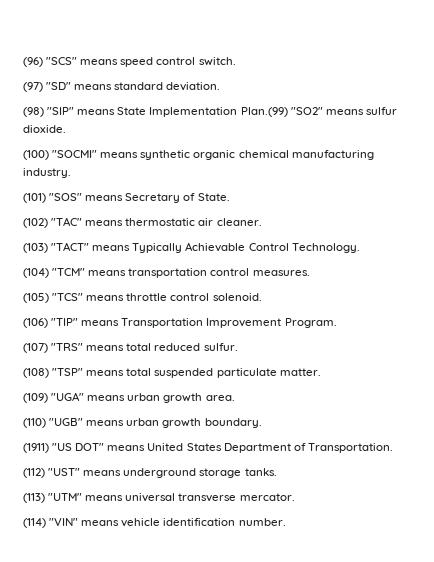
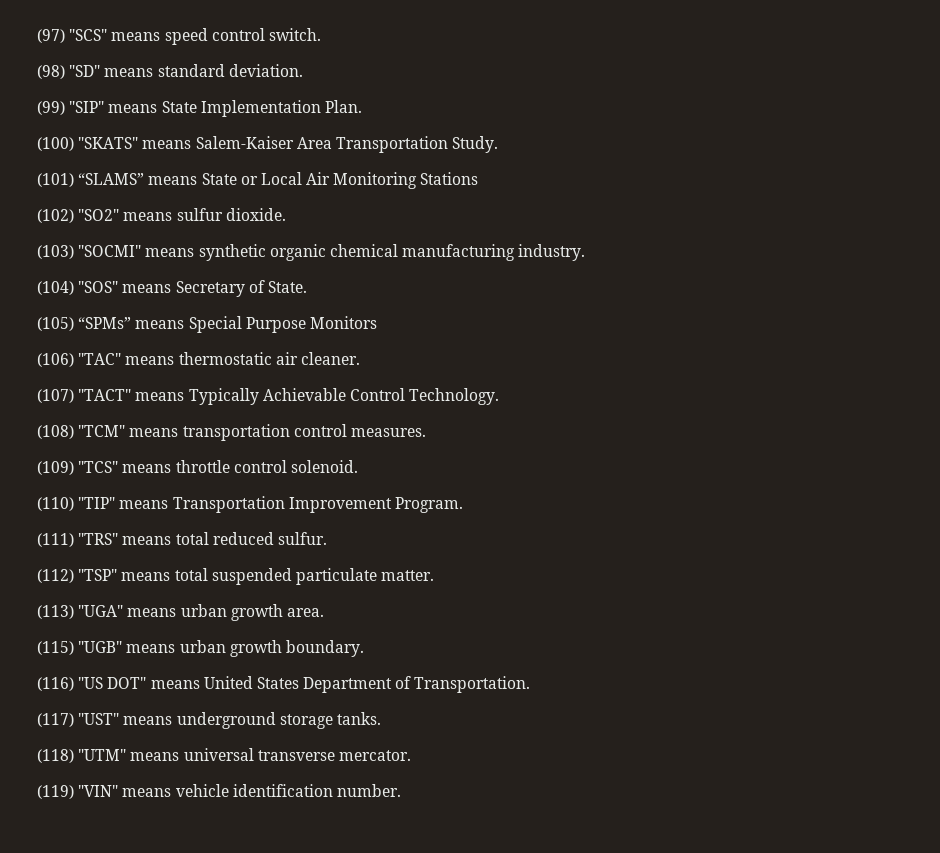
[23,57,43,67] (96) -> [37,29,65,43] (97)
[23,82,43,92] (97) -> [37,65,65,79] (98)
[23,107,44,117] (98) -> [37,101,65,115] (99)
[240,107,288,117] Plan.(99) -> [324,100,362,113] [37,136,499,153] [37,172,479,189] [37,209,74,223] Plan. // (100) "SKATS" means Salem-Kaiser Area Transportation Study. // (101) “SLAMS” means State or Local Air Monitoring Stations // (102)
[23,150,49,160] (100) -> [37,245,74,259] (103)
[23,193,46,203] (101) -> [37,281,74,295] (104)
[23,218,48,228] (102) -> [37,316,377,333] [37,353,74,367] (105) “SPMs” means Special Purpose Monitors // (106)
[23,243,48,253] (103) -> [37,389,74,403] (107)
[23,268,49,278] (104) -> [37,425,74,439] (108)
[23,293,49,303] (105) -> [37,461,74,475] (109)
[23,318,48,328] (106) -> [37,497,74,511] (110)
[23,343,48,353] (107) -> [37,533,74,547] (111)
[23,368,49,378] (108) -> [37,569,74,583] (112)
[23,393,48,403] (109) -> [37,605,74,619] (113)
[23,418,46,428] (110) -> [37,641,74,655] (115)
[23,443,49,453] (1911) -> [37,677,74,691] (116)
[23,468,45,478] (112) -> [37,713,74,727] (117)
[23,493,45,503] (113) -> [37,749,74,763] (118)
[23,518,46,528] (114) -> [37,785,74,799] (119)

